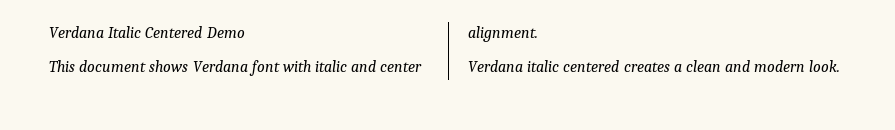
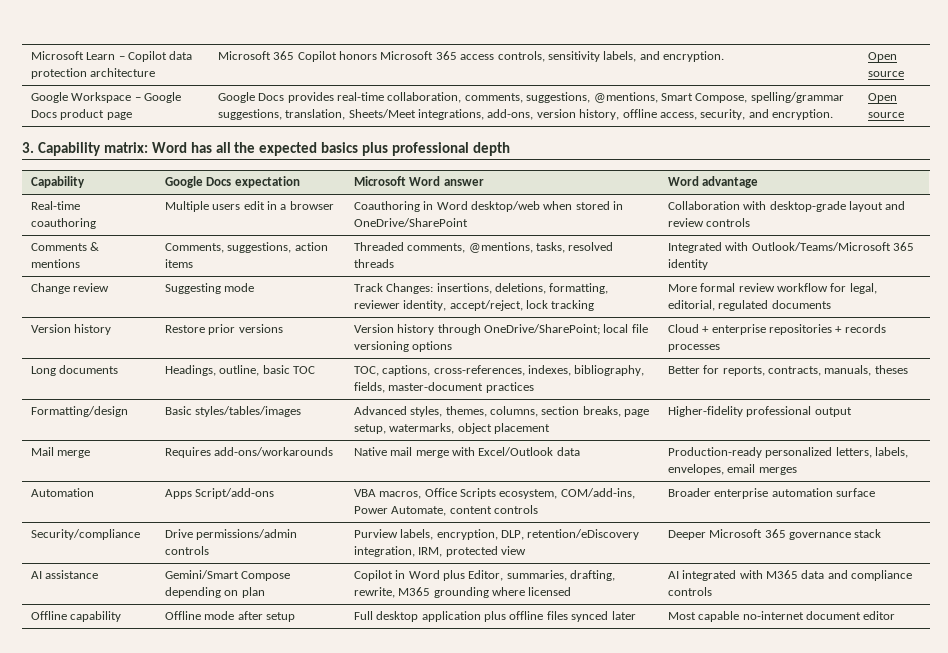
[49,26,245,38] [49,60,423,76] [468,26,538,42] [468,60,841,72] Verdana Italic Centered Demo // This document shows Verdana font with italic and center alignment. // Verdana italic centered creates a clean and modern look. -> [30,51,193,62] [30,68,156,79] [217,51,725,62] [867,52,897,62] [867,71,904,77] [30,92,182,103] [30,109,132,120] [217,92,844,103] [217,109,834,120] [867,93,897,103] [867,112,904,118] [22,142,511,156] [30,176,85,188] [164,176,300,188] [353,176,484,186] [667,176,759,188] [30,201,80,210] [30,218,96,229] [164,201,334,212] [353,201,624,212] [353,218,468,227] [667,201,906,212] [667,218,751,227] [30,242,100,251] [30,259,80,268] [164,242,328,253] [164,259,193,268] [353,242,614,253] [353,259,394,268] [667,242,915,253] [667,259,708,270] [30,283,110,294] [164,283,255,294] [353,283,609,294] [353,300,595,311] [667,283,877,294] [667,300,831,311] [30,324,112,335] [164,324,283,335] [353,324,648,335] [353,341,453,352] [667,324,886,335] [667,344,720,352] [30,365,119,376] [164,365,316,376] [353,365,645,376] [353,382,534,393] [667,365,908,376] [30,406,128,417] [164,406,302,417] [353,406,650,417] [353,423,551,434] [667,406,852,417] [30,447,91,458] [164,447,334,458] [353,447,580,458] [667,447,909,458] [667,464,797,475] [30,488,94,497] [164,488,275,499] [353,488,635,499] [353,505,539,516] [667,488,876,499] [30,529,140,540] [164,529,298,540] [164,546,209,555] [353,529,640,540] [353,546,527,557] [667,529,882,540] [30,570,99,579] [164,570,291,581] [164,587,265,598] [353,570,616,581] [353,587,572,598] [667,570,913,581] [667,587,712,596] [30,611,122,622] [164,611,296,622] [353,611,636,622] [667,611,896,622] Microsoft Learn – Copilot data protection architecture | Microsoft 365 Copilot honors Microsoft 365 access controls, sensitivity labels, and encryption. | Open source // Google Workspace – Google Docs product page | Google Docs provides real-time collaboration, comments, suggestions, @mentions, Smart Compose, spelling/grammar suggestions, translation, Sheets/Meet integrations, add-ons, version history, offline access, security, and encryption. | Open source // 3. Capability matrix: Word has all the expected basics plus professional depth // Capability | Google Docs expectation | Microsoft Word answer | Word advantage // Real-time coauthoring | Multiple users edit in a browser | Coauthoring in Word desktop/web when stored in OneDrive/SharePoint | Collaboration with desktop-grade layout and review controls // Comments & mentions | Comments, suggestions, action items | Threaded comments, @mentions, tasks, resolved threads | Integrated with Outlook/Teams/Microsoft 365 identity // Change review | Suggesting mode | Track Changes: insertions, deletions, formatting, reviewer identity, accept/reject, lock tracking | More formal review workflow for legal, editorial, regulated documents // Version history | Restore prior versions | Version history through OneDrive/SharePoint; local file versioning options | Cloud + enterprise repositories + records processes // Long documents | Headings, outline, basic TOC | TOC, captions, cross-references, indexes, bibliography, fields, master-document practices | Better for reports, contracts, manuals, theses // Formatting/design | Basic styles/tables/images | Advanced styles, themes, columns, section breaks, page setup, watermarks, object placement | Higher-fidelity professional output // Mail merge | Requires add-ons/workarounds | Native mail merge with Excel/Outlook data | Production-ready personalized letters, labels, envelopes, email merges // Automation | Apps Script/add-ons | VBA macros, Office Scripts ecosystem, COM/add-ins, Power Automate, content controls | Broader enterprise automation surface // Security/compliance | Drive permissions/admin controls | Purview labels, encryption, DLP, retention/eDiscovery integration, IRM, protected view | Deeper Microsoft 365 governance stack // AI assistance | Gemini/Smart Compose depending on plan | Copilot in Word plus Editor, summaries, drafting, rewrite, M365 grounding where licensed | AI integrated with M365 data and compliance controls // Offline capability | Offline mode after setup | Full desktop application plus offline files synced later | Most capable no-internet document editor

